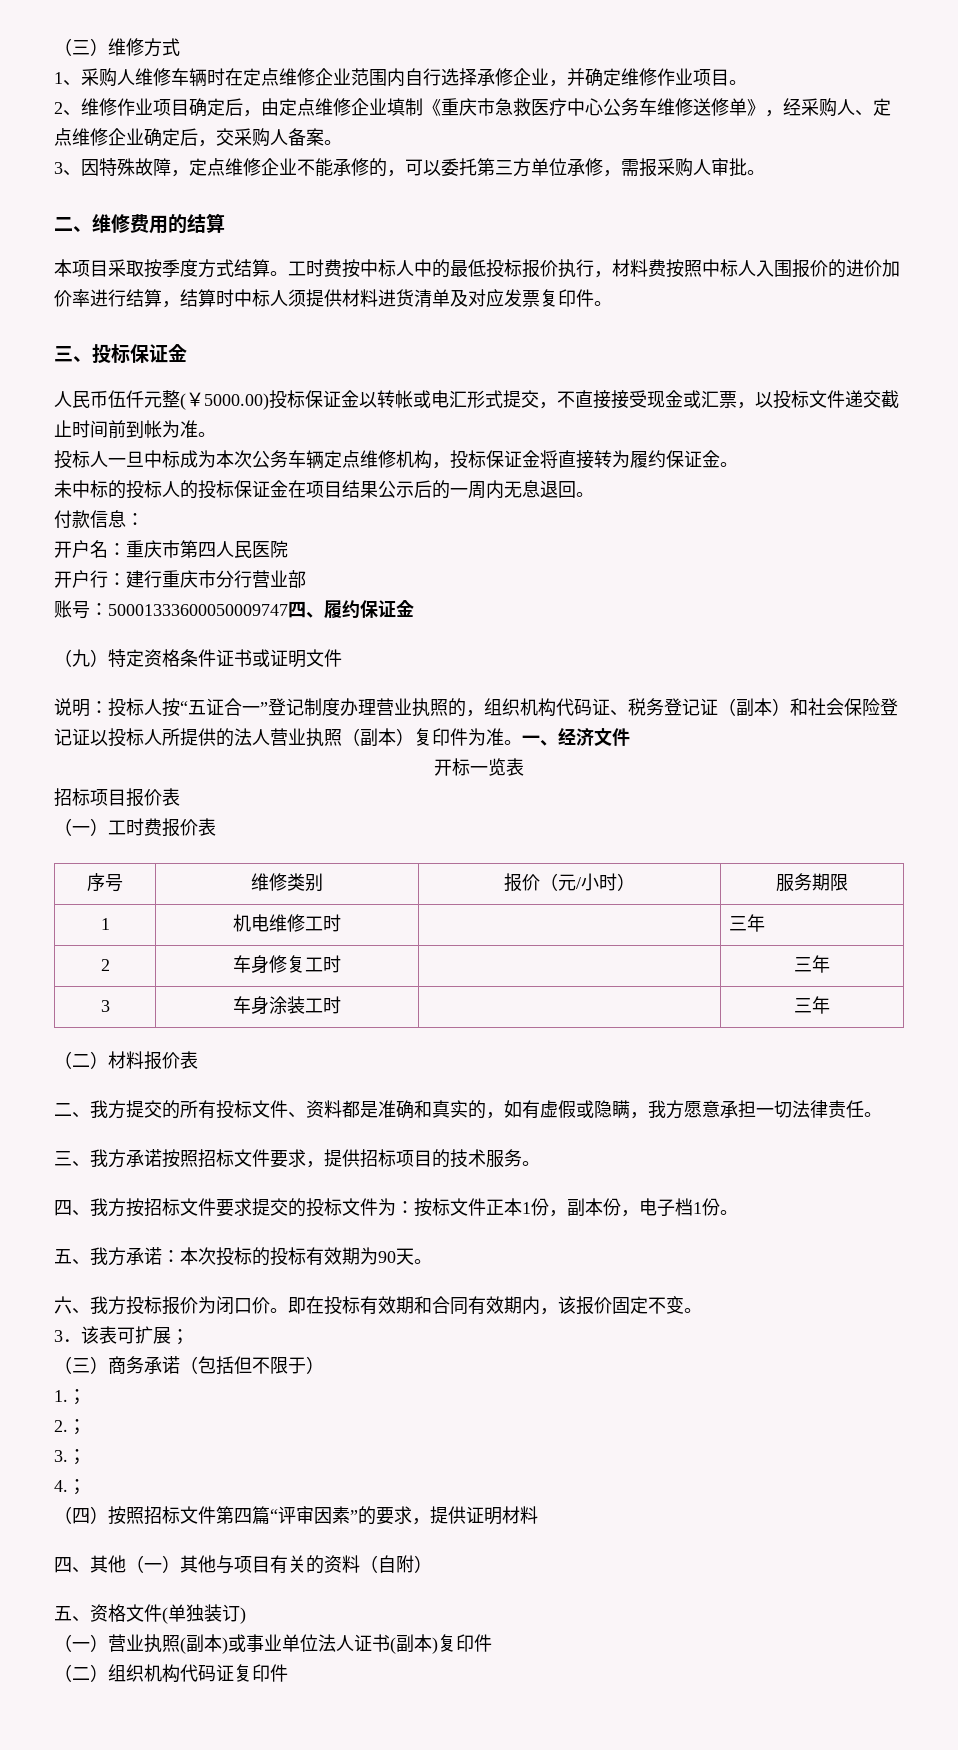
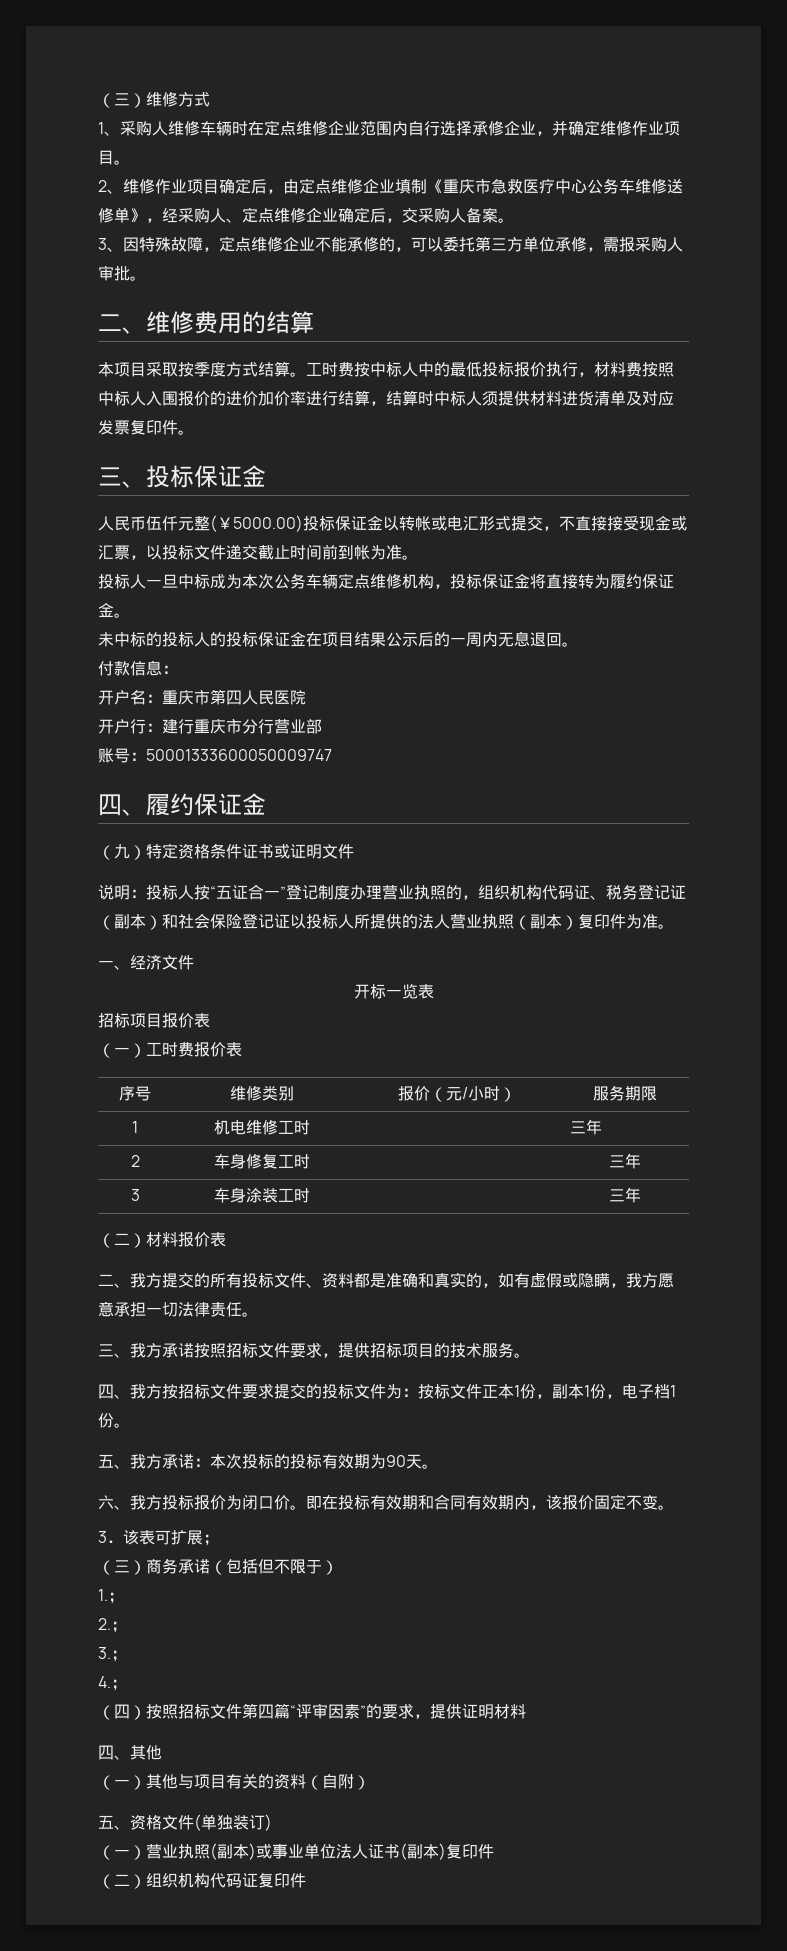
(288, 610) none -> (332, 755) //
(522, 742) none -> (674, 926) //
(603, 1207) none -> [584,1385,590,1397] 1
(126, 1564) none -> (162, 1752) //

